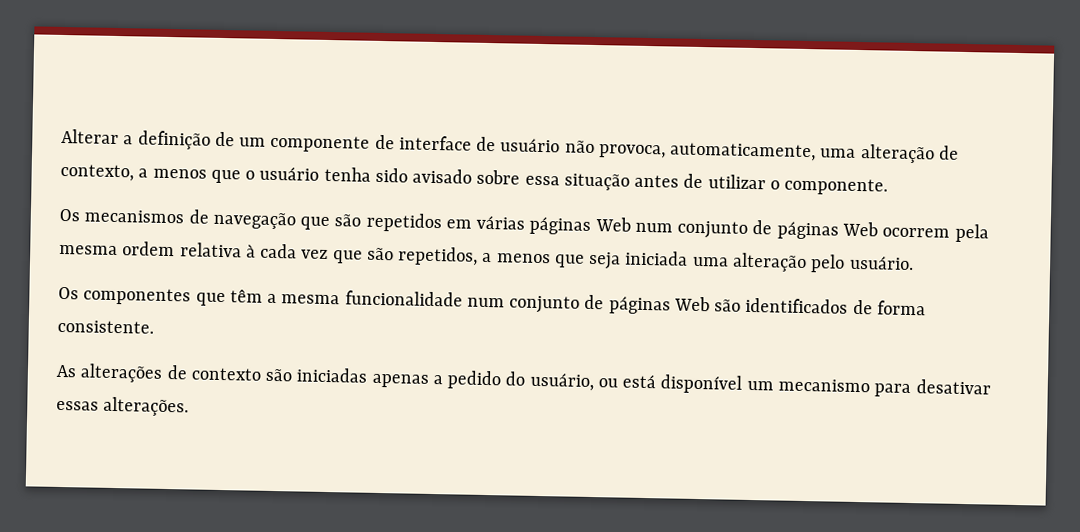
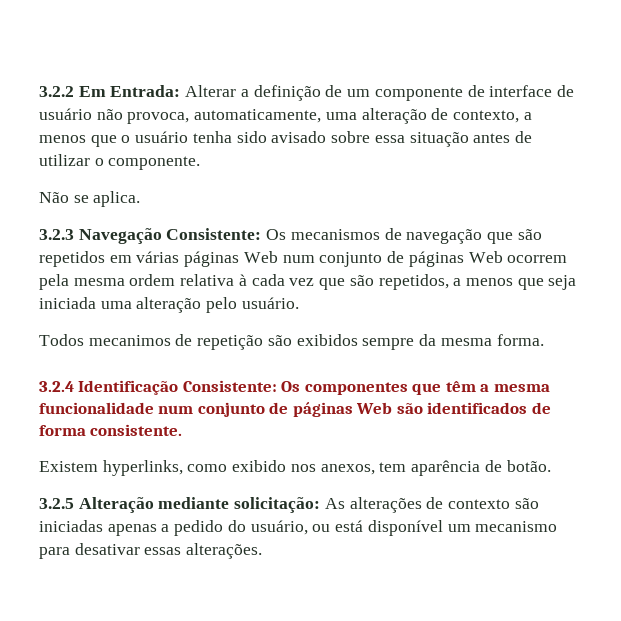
(61, 136) none -> [39,85,181,97] 3.2.2 Em Entrada:
(889, 186) none -> [39,191,141,207] [39,228,262,244] Não se aplica. // 3.2.3 Navegação Consistente:
(914, 263) none -> [39,334,544,350] [39,380,277,395] Todos mecanimos de repetição são exibidos sempre da mesma forma. // 3.2.4 Identificação Consistente:
(154, 326) none -> [39,460,551,476] [39,497,321,513] Existem hyperlinks, como exibido nos anexos, tem aparência de botão. // 3.2.5 Alteração mediante solicitação:

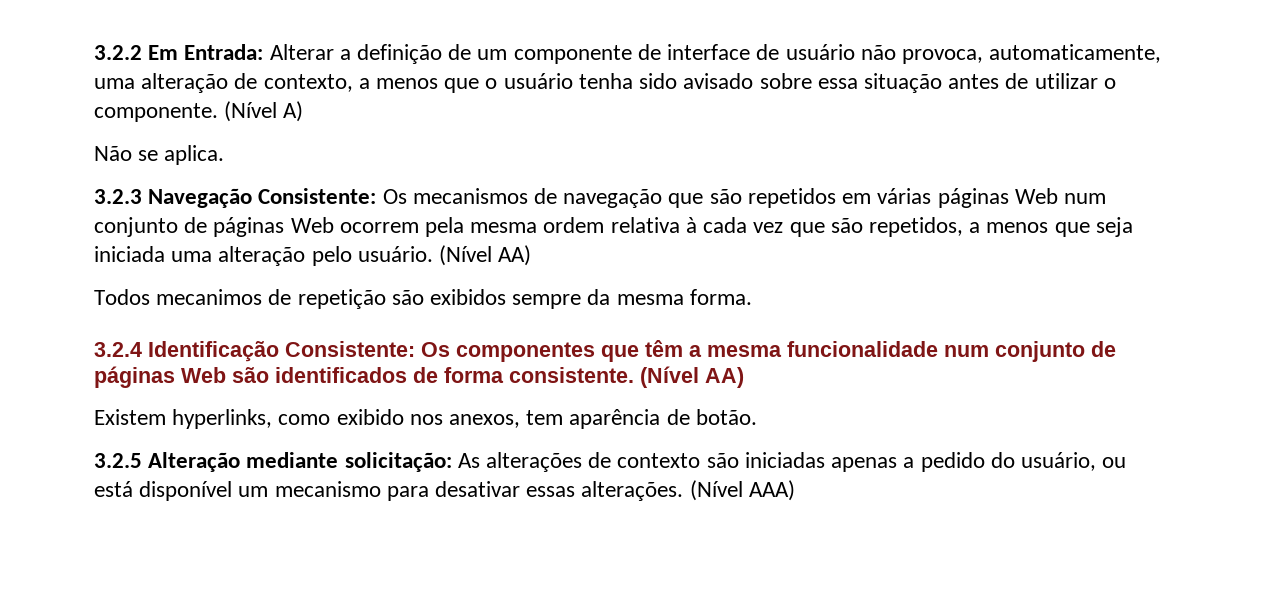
(201, 163) none -> [224,101,304,122] (Nível A)
(299, 303) none -> [439,245,532,266] (Nível AA)
(183, 430) none -> [640,366,744,388] (Nível AA)
(263, 551) none -> [689,480,795,501] (Nível AAA)

